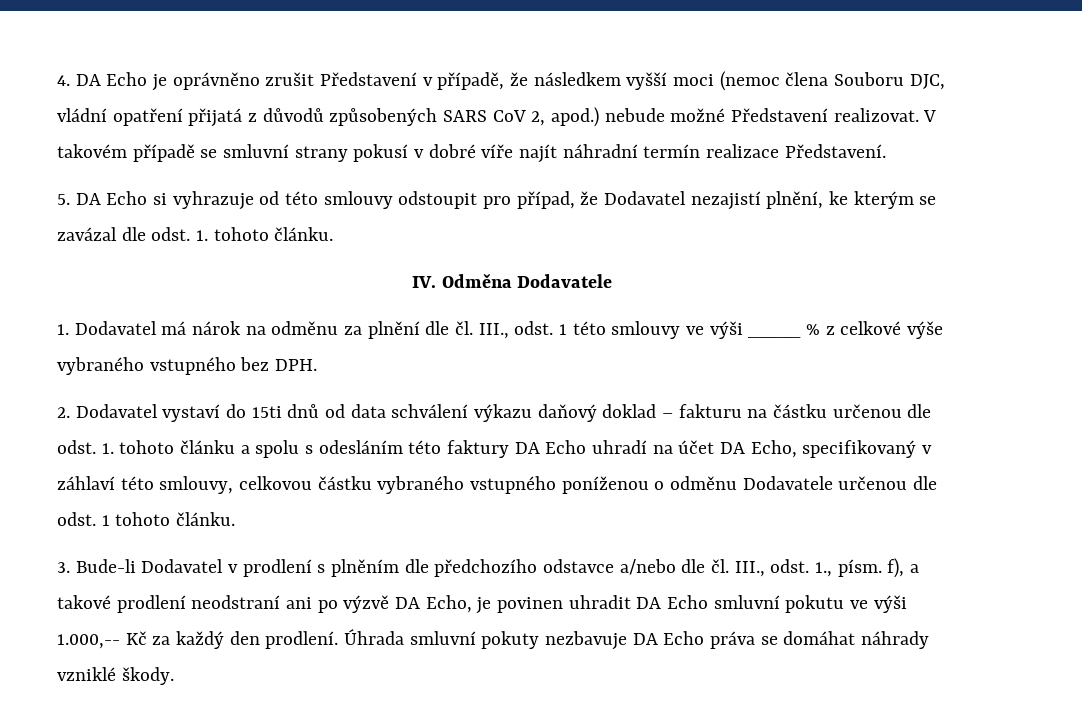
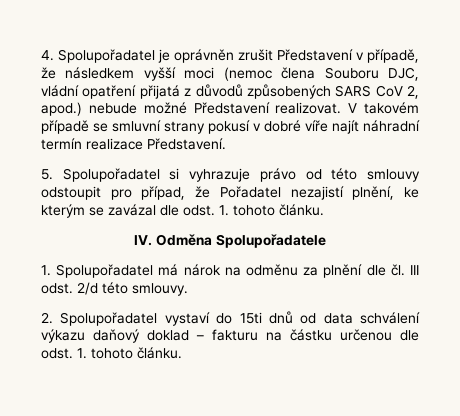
[75,72,260,91] DA Echo je oprávněno -> [58,49,234,63] Spolupořadatel je oprávněn
[75,191,148,205] DA Echo -> [62,168,160,182] Spolupořadatel
(254, 200) none -> [259,168,296,182] právo
[604,191,687,205] Dodavatel -> [219,186,281,198] Pořadatel
[517,274,613,288] [57,321,157,335] Dodavatele // 1. Dodavatel -> [216,234,326,248] [41,264,154,278] Spolupořadatele // 1. Spolupořadatel
[478,321,802,339] [806,321,944,339] [57,357,318,375] III., odst. 1 této smlouvy ve výši ____ % z celkové výše vybraného vstupného bez DPH. -> [409,265,419,275] [41,282,188,296] III odst. 2/d této smlouvy.
[75,404,158,418] Dodavatel -> [60,312,158,326] Spolupořadatel
[180,440,933,458] [57,476,938,494] [57,512,236,526] [57,558,920,578] [57,595,907,614] [57,629,930,650] [57,667,174,685] článku a spolu s odesláním této faktury DA Echo uhradí na účet DA Echo, specifikovaný v záhlaví této smlouvy, celkovou částku vybraného vstupného poníženou o odměnu Dodavatele určenou dle odst. 1 tohoto článku. // 3. Bude-li Dodavatel v prodlení s plněním dle předchozího odstavce a/nebo dle čl. III., odst. 1., písm. f), a takové prodlení neodstraní ani po výzvě DA Echo, je povinen uhradit DA Echo smluvní pokutu ve výši 1.000,-- Kč za každý den prodlení. Úhrada smluvní pokuty nezbavuje DA Echo práva se domáhat náhrady vzniklé škody. -> [137,347,182,359] článku.

